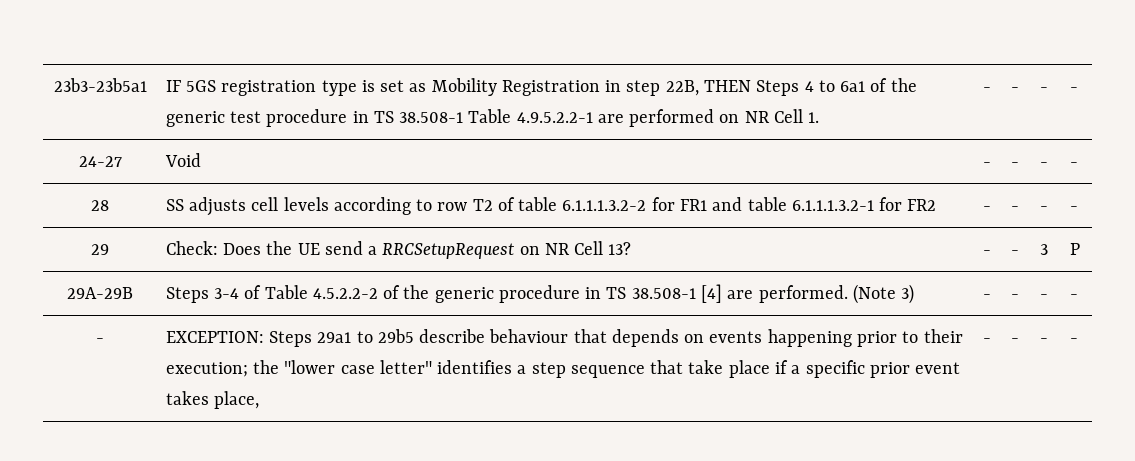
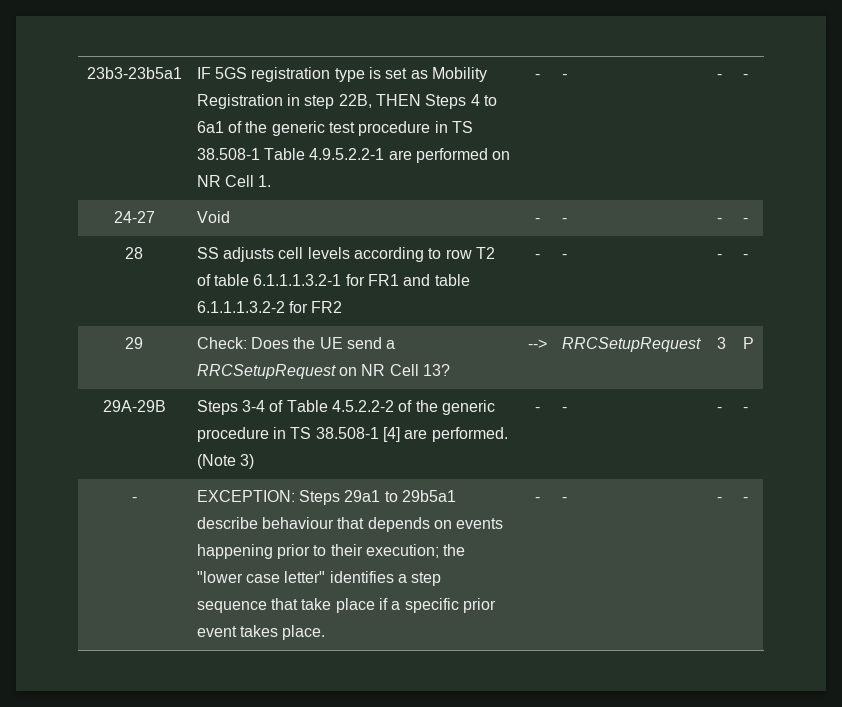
[562,200,647,211] 6.1.1.1.3.2-2 -> [253,274,342,286] 6.1.1.1.3.2-1
[791,200,874,211] 6.1.1.1.3.2-1 -> [196,301,285,313] 6.1.1.1.3.2-2
[983,250,991,255] [1010,250,1019,255] - | - -> [527,339,547,349] [561,337,701,352] --> | RRCSetupRequest
[377,329,414,343] 29b5 -> [402,490,457,502] 29b5a1
[214,391,260,409] place, -> [282,625,326,640] place.

